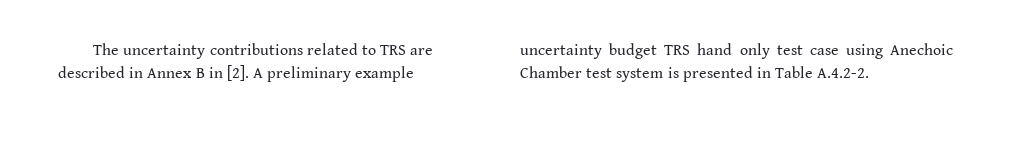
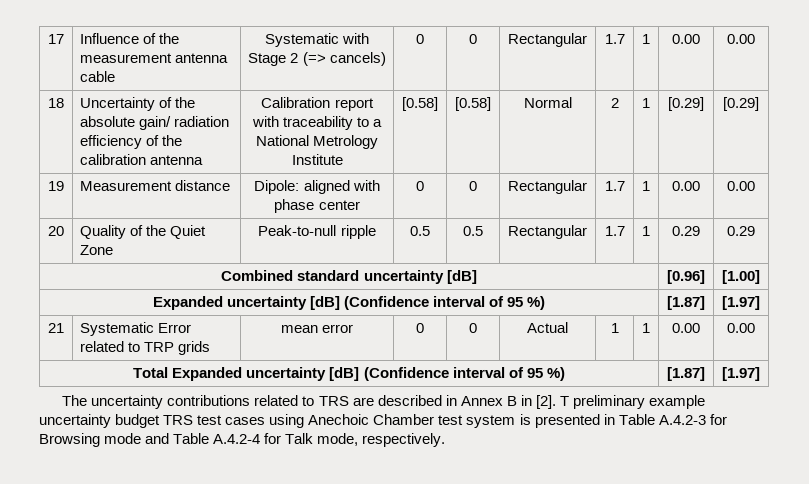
(93, 49) none -> [48,34,64,44] [80,33,180,44] [80,53,229,63] [80,71,116,82] [264,33,370,47] [248,52,386,66] [416,34,424,44] [469,34,477,44] [508,33,587,47] [604,34,625,44] [642,34,650,44] [672,34,700,44] [727,34,755,44] [48,98,64,108] [80,97,196,111] [80,116,230,130] [80,135,183,149] [80,154,204,165] [261,97,374,111] [251,116,383,130] [255,135,379,149] [291,154,343,165] [402,97,438,111] [455,97,491,111] [523,97,572,108] [610,98,619,108] [642,98,650,108] [668,97,704,111] [723,97,759,111] [48,181,64,191] [80,180,231,191] [254,180,380,194] [274,199,360,213] [416,181,424,191] [469,181,477,191] [508,180,587,194] [604,181,625,191] [642,181,650,191] [672,181,700,191] [727,181,755,191] [48,226,64,236] [80,225,207,239] [80,245,114,255] [258,225,376,239] [410,226,430,236] [463,226,483,236] [508,225,587,239] [604,226,625,236] [642,226,650,236] [672,226,700,236] [727,226,755,236] [221,270,477,284] [667,270,705,284] [722,270,760,284] [152,296,546,310] [667,296,705,310] [722,296,760,310] [48,323,64,333] [80,322,192,336] [80,341,211,355] [280,324,354,333] [416,323,424,333] [469,323,477,333] [527,322,568,333] [610,323,619,333] [642,323,650,333] [672,323,700,333] [727,323,755,333] [133,367,565,381] [667,367,705,381] [722,367,760,381] 17 | Influence of the measurement antenna cable | Systematic with Stage 2 (=> cancels) | 0 | 0 | Rectangular | 1.7 | 1 | 0.00 | 0.00 // 18 | Uncertainty of the absolute gain/ radiation efficiency of the calibration antenna | Calibration report with traceability to a National Metrology Institute | [0.58] | [0.58] | Normal | 2 | 1 | [0.29] | [0.29] // 19 | Measurement distance | Dipole: aligned with phase center | 0 | 0 | Rectangular | 1.7 | 1 | 0.00 | 0.00 // 20 | Quality of the Quiet Zone | Peak-to-null ripple | 0.5 | 0.5 | Rectangular | 1.7 | 1 | 0.29 | 0.29 // Combined standard uncertainty [dB] | [0.96] | [1.00] // Expanded uncertainty [dB] (Confidence interval of 95 %) | [1.87] | [1.97] // 21 | Systematic Error related to TRP grids | mean error | 0 | 0 | Actual | 1 | 1 | 0.00 | 0.00 // Total Expanded uncertainty [dB] (Confidence interval of 95 %) | [1.87] | [1.97] //
[253,68,264,78] A -> [559,396,569,406] T
[697,43,839,59] hand only test case -> [197,415,266,425] test cases
[817,68,870,78] A.4.2-2. -> [658,414,727,425] [39,433,446,447] A.4.2-3 for Browsing mode and Table A.4.2-4 for Talk mode, respectively.

